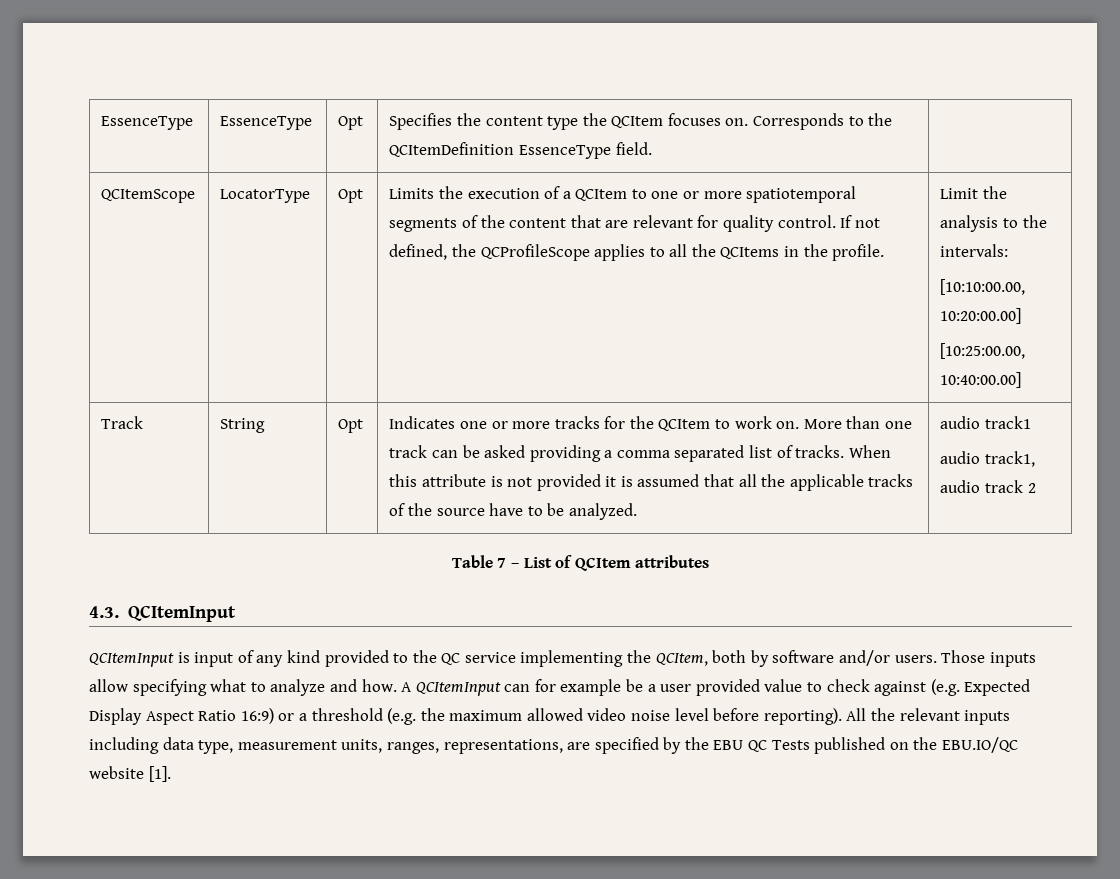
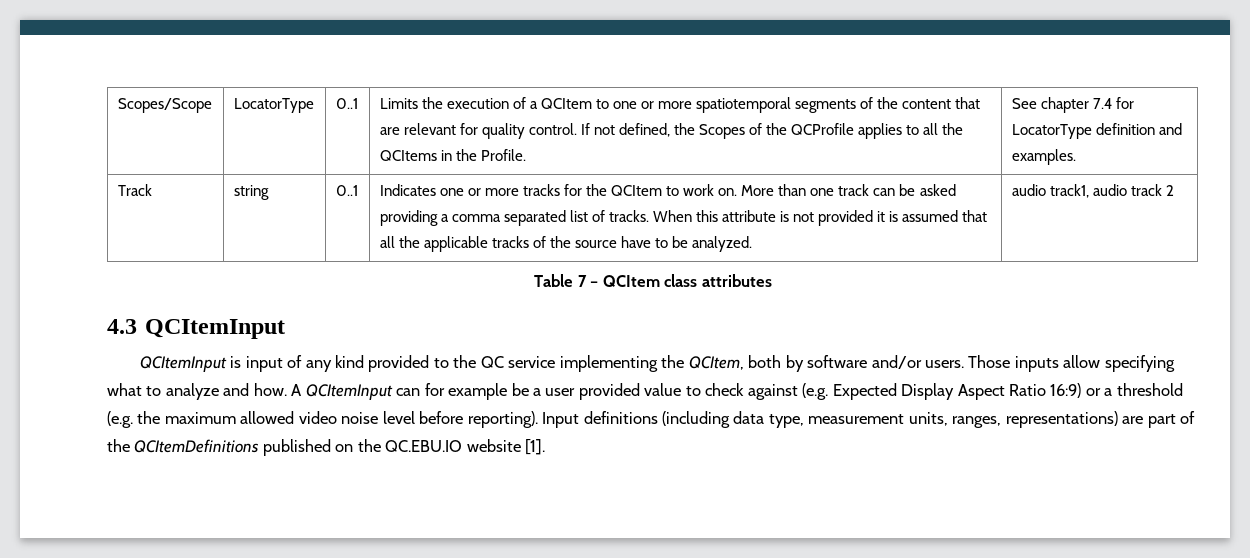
[101,116,194,130] [220,116,313,130] [338,116,364,130] [389,113,893,130] [389,142,652,159] [101,189,196,203] EssenceType | EssenceType | Opt | Specifies the content type the QCItem focuses on. Corresponds to the QCItemDefinition EssenceType field. | // QCItemScope -> [117,98,212,113] Scopes/Scope
[338,189,364,203] Opt -> [335,98,358,109] 0..1
[480,244,590,261] QCProfileScope -> [699,123,855,139] Scopes of the QCProfile
[832,244,885,261] [940,186,1007,199] [940,215,1047,232] [940,244,1009,257] [940,279,1026,295] [940,308,1022,324] [940,343,1026,359] [940,372,1022,388] profile. | Limit the analysis to the intervals: // [10:10:00.00, 10:20:00.00] // [10:25:00.00, 10:40:00.00] -> [480,149,526,161] [1011,97,1134,113] [1011,123,1182,139] [1011,149,1076,165] Profile. | See chapter 7.4 for LocatorType definition and examples.
[220,418,266,433] [338,419,364,433] String | Opt -> [233,185,269,200] [335,185,358,196] string | 0..1
[984,416,1031,429] [940,451,981,464] track1 // audio -> (1046, 190) none
[523,555,631,571] List of QCItem -> [602,274,698,287] QCItem class
[89,606,119,618] 4.3. -> [107,319,137,334] 4.3
[846,708,1011,725] [89,737,159,754] All the relevant inputs including -> [542,411,731,428] Input definitions (including
[443,737,810,754] representations, are specified by the EBU QC Tests -> [1005,411,1196,428] [107,439,260,453] representations) are part of the QCItemDefinitions
[942,737,1019,753] EBU.IO/QC -> [385,440,463,452] QC.EBU.IO

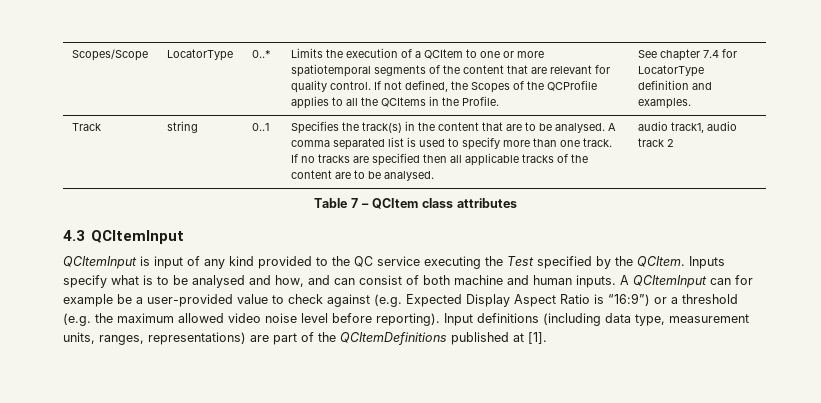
[335,98,358,109] 0..1 -> [252,50,272,58] 0..*
[379,184,956,196] [379,210,988,226] [379,236,420,248] Indicates one or more tracks for the QCItem to work on. More than one track can be asked providing a comma separated list of tracks. When this attribute is not provided it is assumed that all the -> [291,121,617,134] [291,137,613,150] [291,153,463,166] Specifies the track(s) in the content that are to be analysed. A comma separated list is used to specify more than one track. If no tracks are specified then all
[574,236,753,252] source have to be analyzed. -> [291,170,435,181] content are to be analysed.
[559,355,1175,372] [107,383,287,400] implementing the QCItem, both by software and/or users. Those inputs allow specifying what to analyze and how. -> [424,256,725,269] [63,275,616,288] executing the Test specified by the QCItem. Inputs specify what is to be analysed and how, and can consist of both machine and human inputs.
[545,383,640,400] user provided -> [147,294,233,307] user-provided
[1050,383,1082,398] 16:9) -> [594,293,650,306] is “16:9”)
[335,439,521,452] on the QC.EBU.IO website -> [513,333,524,342] at

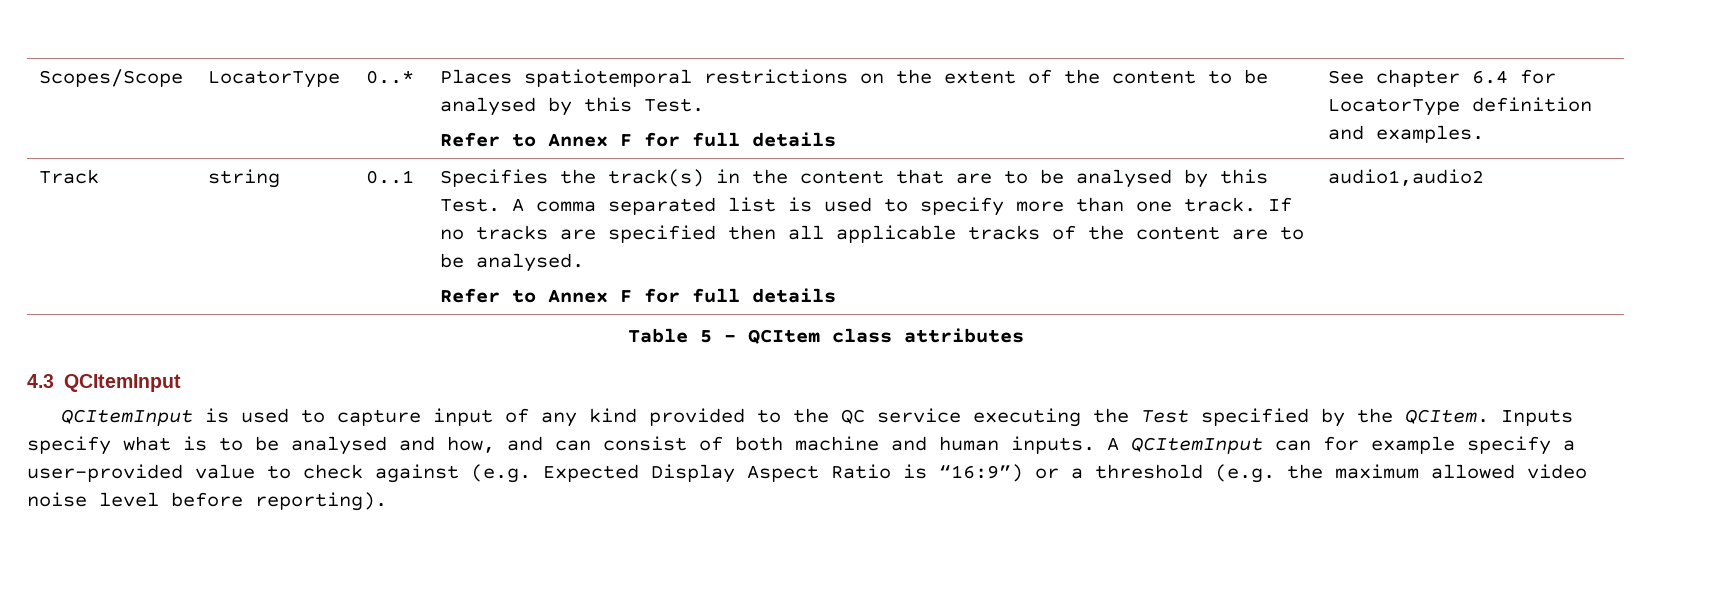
[291,48,545,59] [291,64,611,77] [291,80,598,93] [291,96,500,109] Limits the execution of a QCItem to one or more spatiotemporal segments of the content that are relevant for quality control. If not defined, the Scopes of the QCProfile applies to all the QCItems in the Profile. -> [440,69,1269,87] [440,97,705,116] [440,132,837,147] Places spatiotemporal restrictions on the extent of the content to be analysed by this Test. // Refer to Annex F for full details
[703,50,720,58] 7.4 -> [1472,70,1509,84] 6.4
[555,123,606,133] analysed. -> [1076,169,1269,188] [440,198,501,212] analysed by this Test.
[638,121,738,133] [638,138,675,147] | audio track1, audio track 2 -> [440,288,837,303] [1328,169,1485,186] // Refer to Annex F for full details | audio1,audio2
[350,198,358,208] 7 -> [699,330,712,343] 5
(150, 261) none -> [240,408,421,426] used to capture
[117,294,132,304] be -> [1467,436,1551,455] specify
[444,313,749,326] [63,332,547,345] Input definitions (including data type, measurement units, ranges, representations) are part of the QCItemDefinitions published at [1]. -> (387, 501) none

